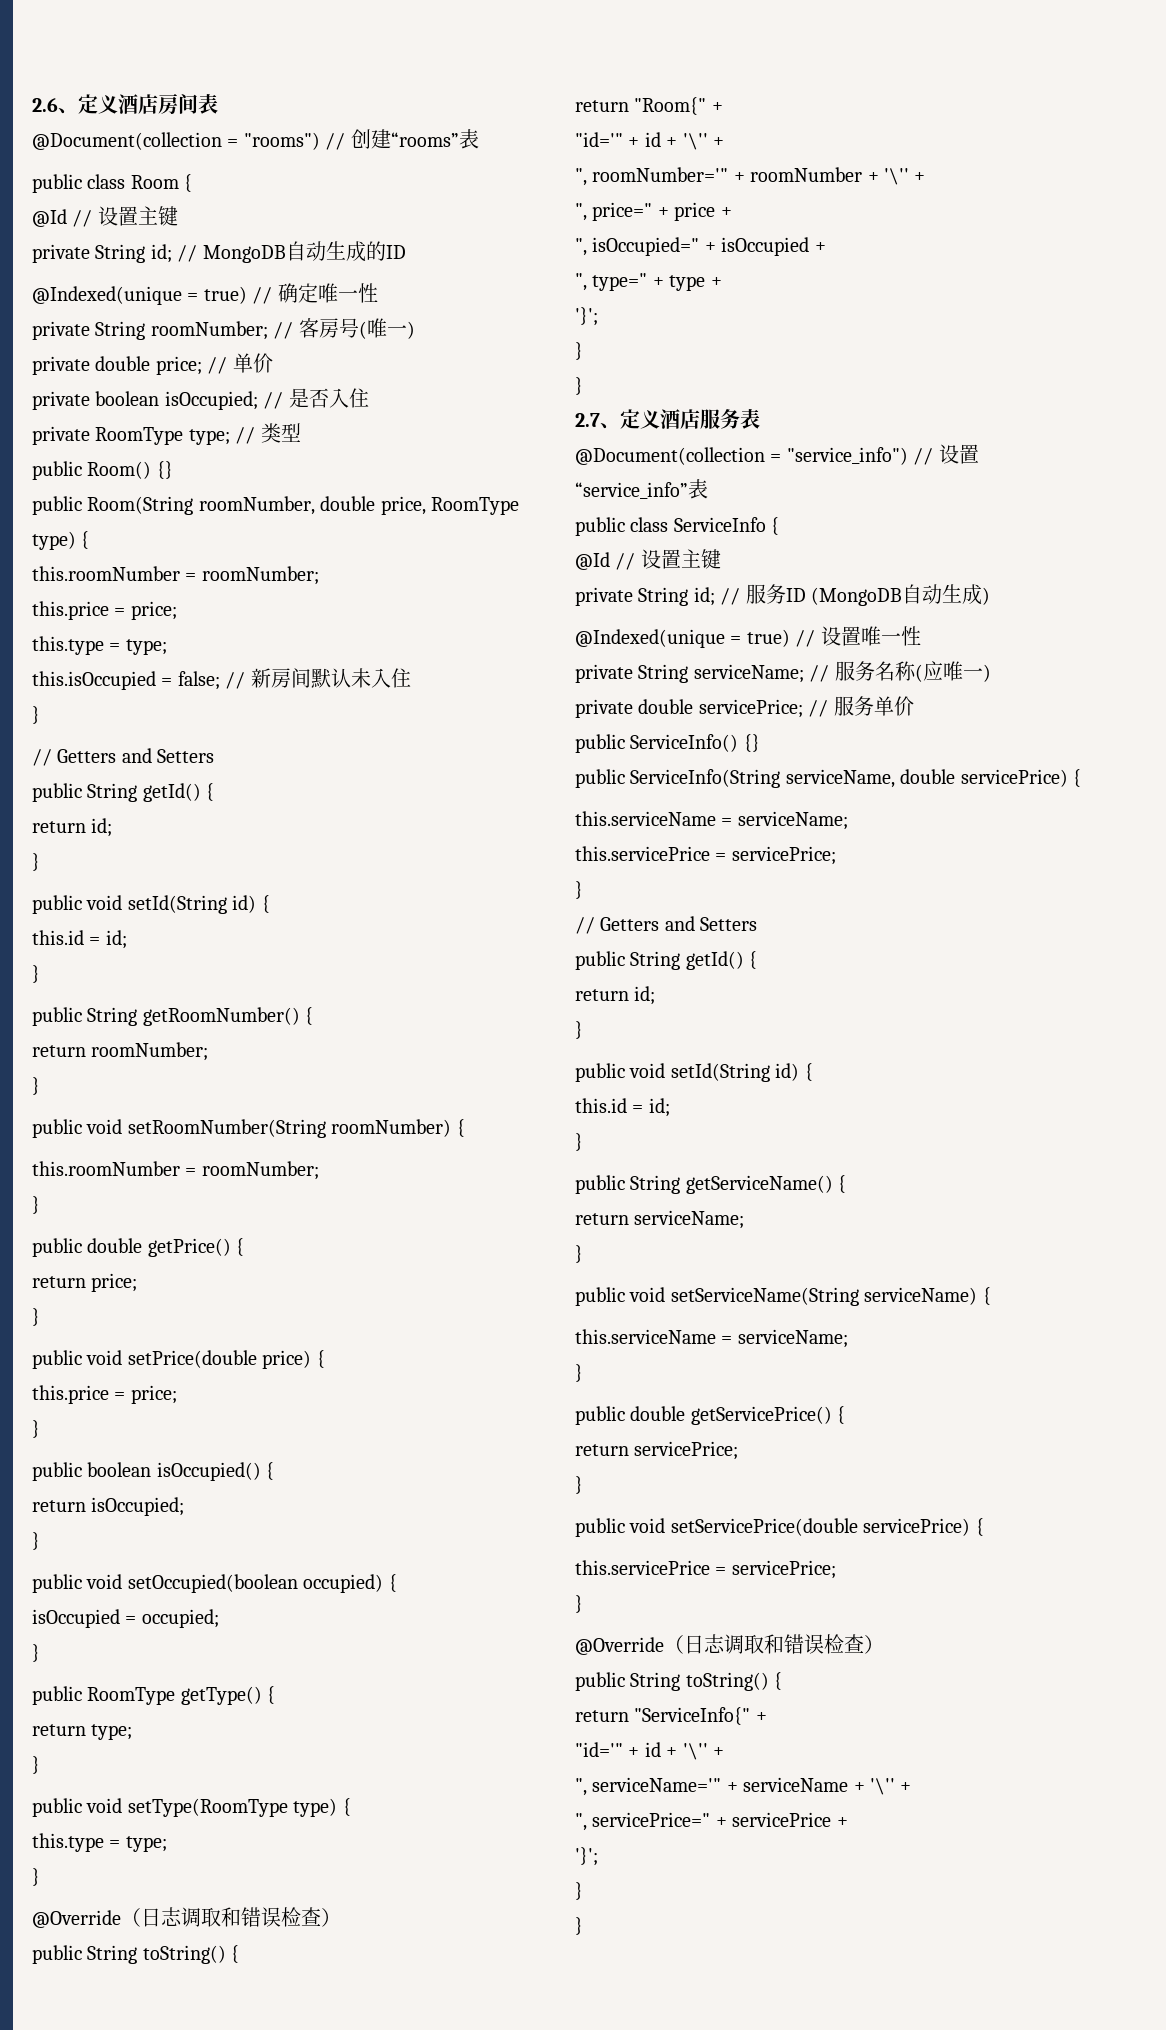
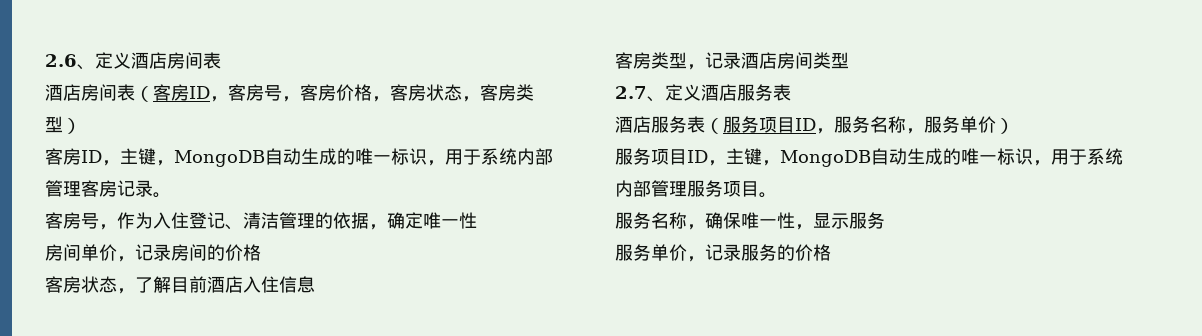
[32,129,479,150] [32,174,193,193] [32,206,178,227] [32,241,406,263] [32,283,378,305] [32,318,415,340] [32,353,273,375] [32,388,369,410] [32,423,301,445] [32,461,173,480] [32,496,519,515] [32,531,90,550] [32,566,319,585] [32,601,177,620] [32,636,167,655] [32,668,411,690] [32,706,40,724] [32,748,215,766] [32,783,215,802] [32,818,113,837] [32,853,40,871] [32,895,270,914] [32,930,127,949] [32,965,40,983] [32,1007,314,1026] [32,1042,209,1061] [32,1077,40,1095] [32,1119,465,1138] [32,1161,319,1180] [32,1196,40,1214] [32,1238,245,1257] [32,1273,138,1292] [32,1308,40,1326] [32,1350,325,1369] [32,1385,177,1404] [32,1420,40,1438] [32,1462,275,1481] [32,1497,185,1516] [32,1532,40,1550] [32,1574,397,1593] [32,1609,219,1628] [32,1644,40,1662] [32,1686,276,1705] [32,1724,133,1740] [32,1756,40,1774] [32,1798,351,1817] [32,1833,167,1852] [32,1868,40,1886] [32,1907,341,1928] [32,1945,240,1964] [575,97,723,115] [575,132,724,150] [575,167,926,186] [575,202,732,221] [575,237,826,256] [575,273,722,291] [575,307,598,326] [575,342,583,360] [575,377,583,395] @Document(collection = "rooms") // 创建“rooms”表 // public class Room { // @Id // 设置主键 // private String id; // MongoDB自动生成的ID // @Indexed(unique = true) // 确定唯一性 // private String roomNumber; // 客房号(唯一) // private double price; // 单价 // private boolean isOccupied; // 是否入住 // private RoomType type; // 类型 // public Room() {} // public Room(String roomNumber, double price, RoomType type) { // this.roomNumber = roomNumber; // this.price = price; // this.type = type; // this.isOccupied = false; // 新房间默认未入住 // } // // Getters and Setters // public String getId() { // return id; // } // public void setId(String id) { // this.id = id; // } // public String getRoomNumber() { // return roomNumber; // } // public void setRoomNumber(String roomNumber) { // this.roomNumber = roomNumber; // } // public double getPrice() { // return price; // } // public void setPrice(double price) { // this.price = price; // } // public boolean isOccupied() { // return isOccupied; // } // public void setOccupied(boolean occupied) { // isOccupied = occupied; // } // public RoomType getType() { // return type; // } // public void setType(RoomType type) { // this.type = type; // } // @Override（日志调取和错误检查） // public String toString() { // return "Room{" + // "id='" + id + '\'' + // ", roomNumber='" + roomNumber + '\'' + // ", price=" + price + // ", isOccupied=" + isOccupied + // ", type=" + type + // '}'; // } // } -> [45,84,534,102] [45,116,81,134] [45,148,553,167] [45,180,171,198] [45,212,477,230] [45,244,261,262] [45,276,315,294] [615,52,849,70] 酒店房间表（客房ID，客房号，客房价格，客房状态，客房类型） // 客房ID，主键，MongoDB自动生成的唯一标识，用于系统内部管理客房记录。 // 客房号，作为入住登记、清洁管理的依据，确定唯一性 // 房间单价，记录房间的价格 // 客房状态，了解目前酒店入住信息 // 客房类型，记录酒店房间类型
[575,444,979,465] [575,479,708,499] [575,517,780,536] [575,549,721,570] [575,584,990,606] [575,626,921,648] [575,661,991,683] [575,696,914,718] [575,734,760,753] [575,769,1081,788] [575,811,848,830] [575,846,836,865] [575,881,583,899] [575,916,758,934] [575,951,758,970] [575,986,656,1005] [575,1021,583,1039] [575,1063,813,1082] [575,1098,670,1117] [575,1133,583,1151] [575,1175,847,1194] [575,1210,745,1229] [575,1245,583,1263] [575,1287,991,1306] [575,1329,848,1348] [575,1364,583,1382] [575,1406,846,1425] [575,1441,739,1460] [575,1476,583,1494] [575,1518,984,1537] [575,1560,836,1579] [575,1595,583,1613] [575,1634,884,1655] [575,1672,783,1691] [575,1707,767,1725] [575,1742,724,1760] [575,1777,912,1796] [575,1812,848,1831] [575,1847,598,1866] [575,1882,583,1900] [575,1917,583,1935] @Document(collection = "service_info") // 设置“service_info”表 // public class ServiceInfo { // @Id // 设置主键 // private String id; // 服务ID (MongoDB自动生成) // @Indexed(unique = true) // 设置唯一性 // private String serviceName; // 服务名称(应唯一) // private double servicePrice; // 服务单价 // public ServiceInfo() {} // public ServiceInfo(String serviceName, double servicePrice) { // this.serviceName = serviceName; // this.servicePrice = servicePrice; // } // // Getters and Setters // public String getId() { // return id; // } // public void setId(String id) { // this.id = id; // } // public String getServiceName() { // return serviceName; // } // public void setServiceName(String serviceName) { // this.serviceName = serviceName; // } // public double getServicePrice() { // return servicePrice; // } // public void setServicePrice(double servicePrice) { // this.servicePrice = servicePrice; // } // @Override（日志调取和错误检查） // public String toString() { // return "ServiceInfo{" + // "id='" + id + '\'' + // ", serviceName='" + serviceName + '\'' + // ", servicePrice=" + servicePrice + // '}'; // } // } -> [615,116,1014,134] [615,148,1123,167] [615,180,777,198] [615,212,885,230] [615,244,831,262] 酒店服务表（服务项目ID，服务名称，服务单价） // 服务项目ID，主键，MongoDB自动生成的唯一标识，用于系统内部管理服务项目。 // 服务名称，确保唯一性，显示服务 // 服务单价，记录服务的价格

